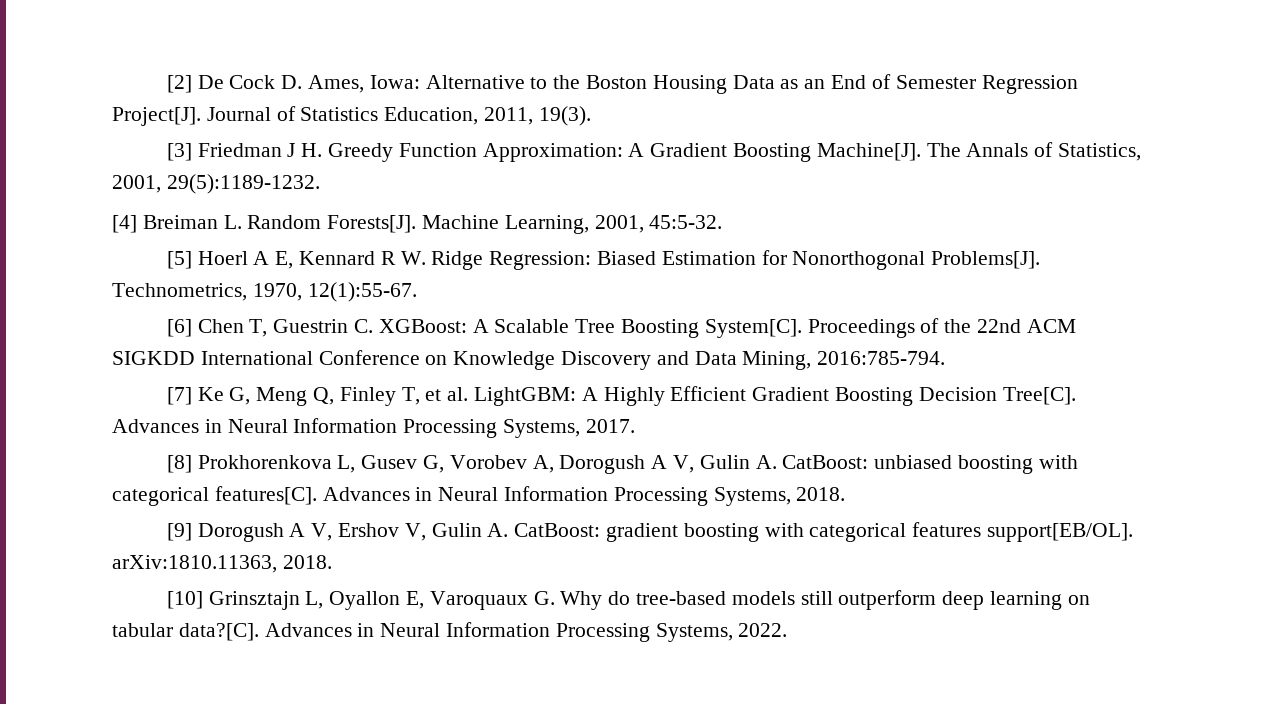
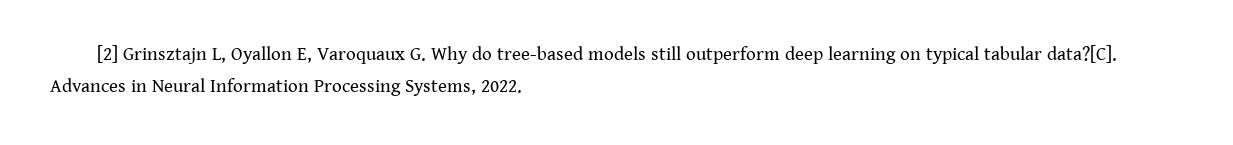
[197,74,1078,94] [112,106,591,126] [166,142,1142,162] [112,174,320,194] [112,215,723,234] [166,250,1041,270] [112,282,417,302] [166,318,1076,338] [112,350,946,370] [166,386,1076,406] [112,418,635,438] [166,455,1078,474] [112,486,846,506] [166,522,1134,542] [112,555,332,573] [166,591,203,609] De Cock D. Ames, Iowa: Alternative to the Boston Housing Data as an End of Semester Regression Project[J]. Journal of Statistics Education, 2011, 19(3). // [3] Friedman J H. Greedy Function Approximation: A Gradient Boosting Machine[J]. The Annals of Statistics, 2001, 29(5):1189-1232. // [4] Breiman L. Random Forests[J]. Machine Learning, 2001, 45:5-32. // [5] Hoerl A E, Kennard R W. Ridge Regression: Biased Estimation for Nonorthogonal Problems[J]. Technometrics, 1970, 12(1):55-67. // [6] Chen T, Guestrin C. XGBoost: A Scalable Tree Boosting System[C]. Proceedings of the 22nd ACM SIGKDD International Conference on Knowledge Discovery and Data Mining, 2016:785-794. // [7] Ke G, Meng Q, Finley T, et al. LightGBM: A Highly Efficient Gradient Boosting Decision Tree[C]. Advances in Neural Information Processing Systems, 2017. // [8] Prokhorenkova L, Gusev G, Vorobev A, Dorogush A V, Gulin A. CatBoost: unbiased boosting with categorical features[C]. Advances in Neural Information Processing Systems, 2018. // [9] Dorogush A V, Ershov V, Gulin A. CatBoost: gradient boosting with categorical features support[EB/OL]. arXiv:1810.11363, 2018. // [10] -> (118, 54) none
(1090, 600) none -> [925,46,979,64] typical

